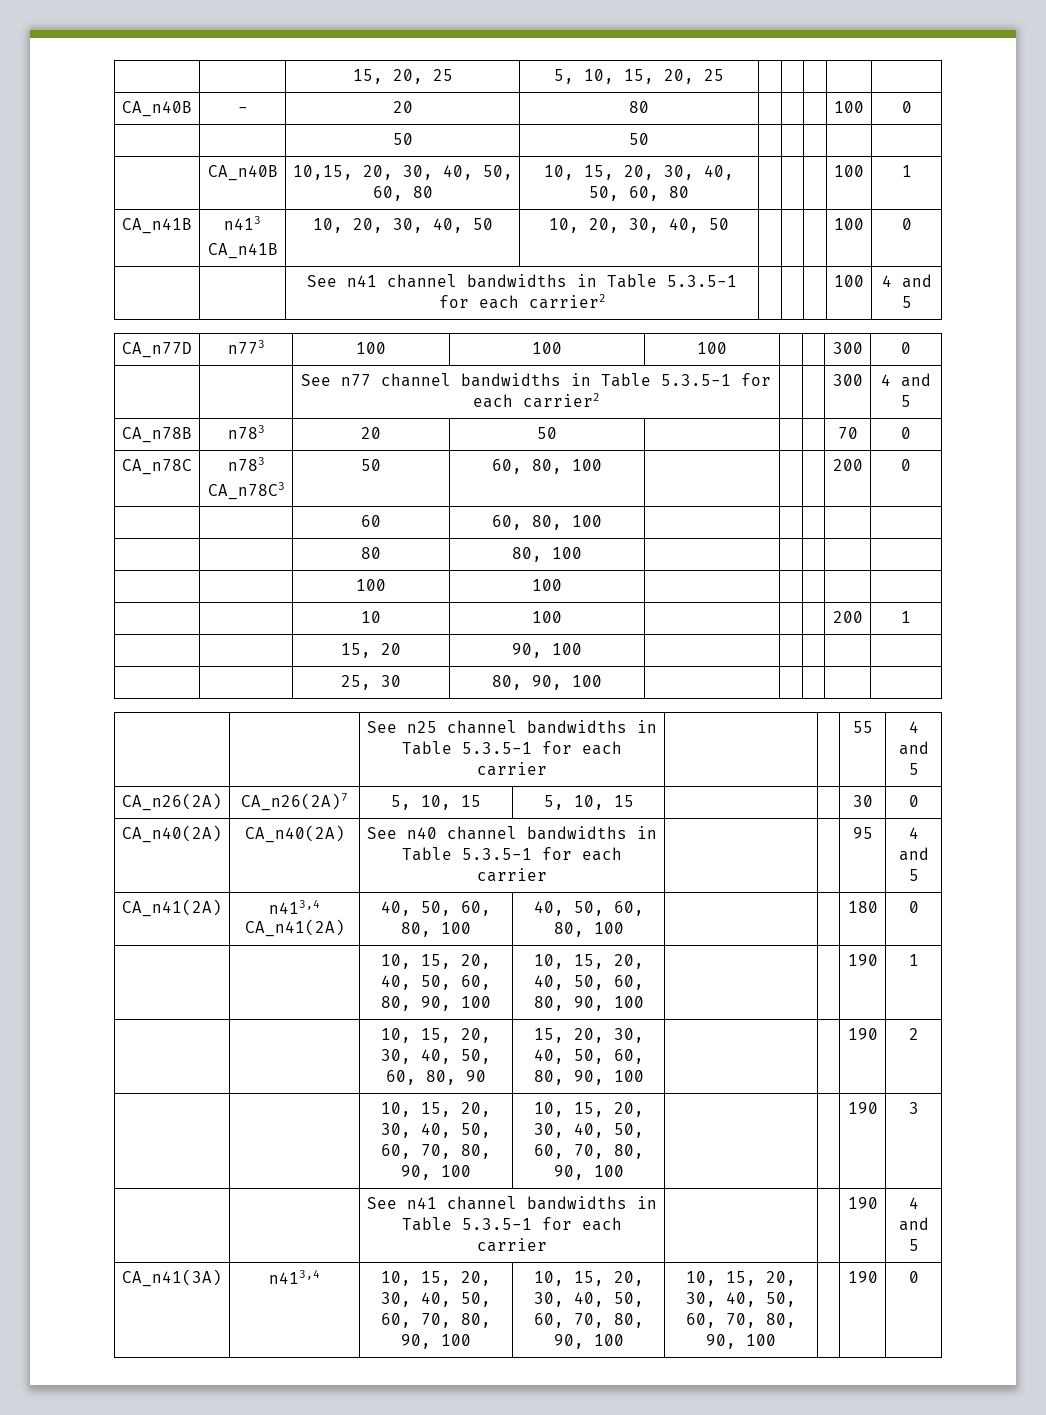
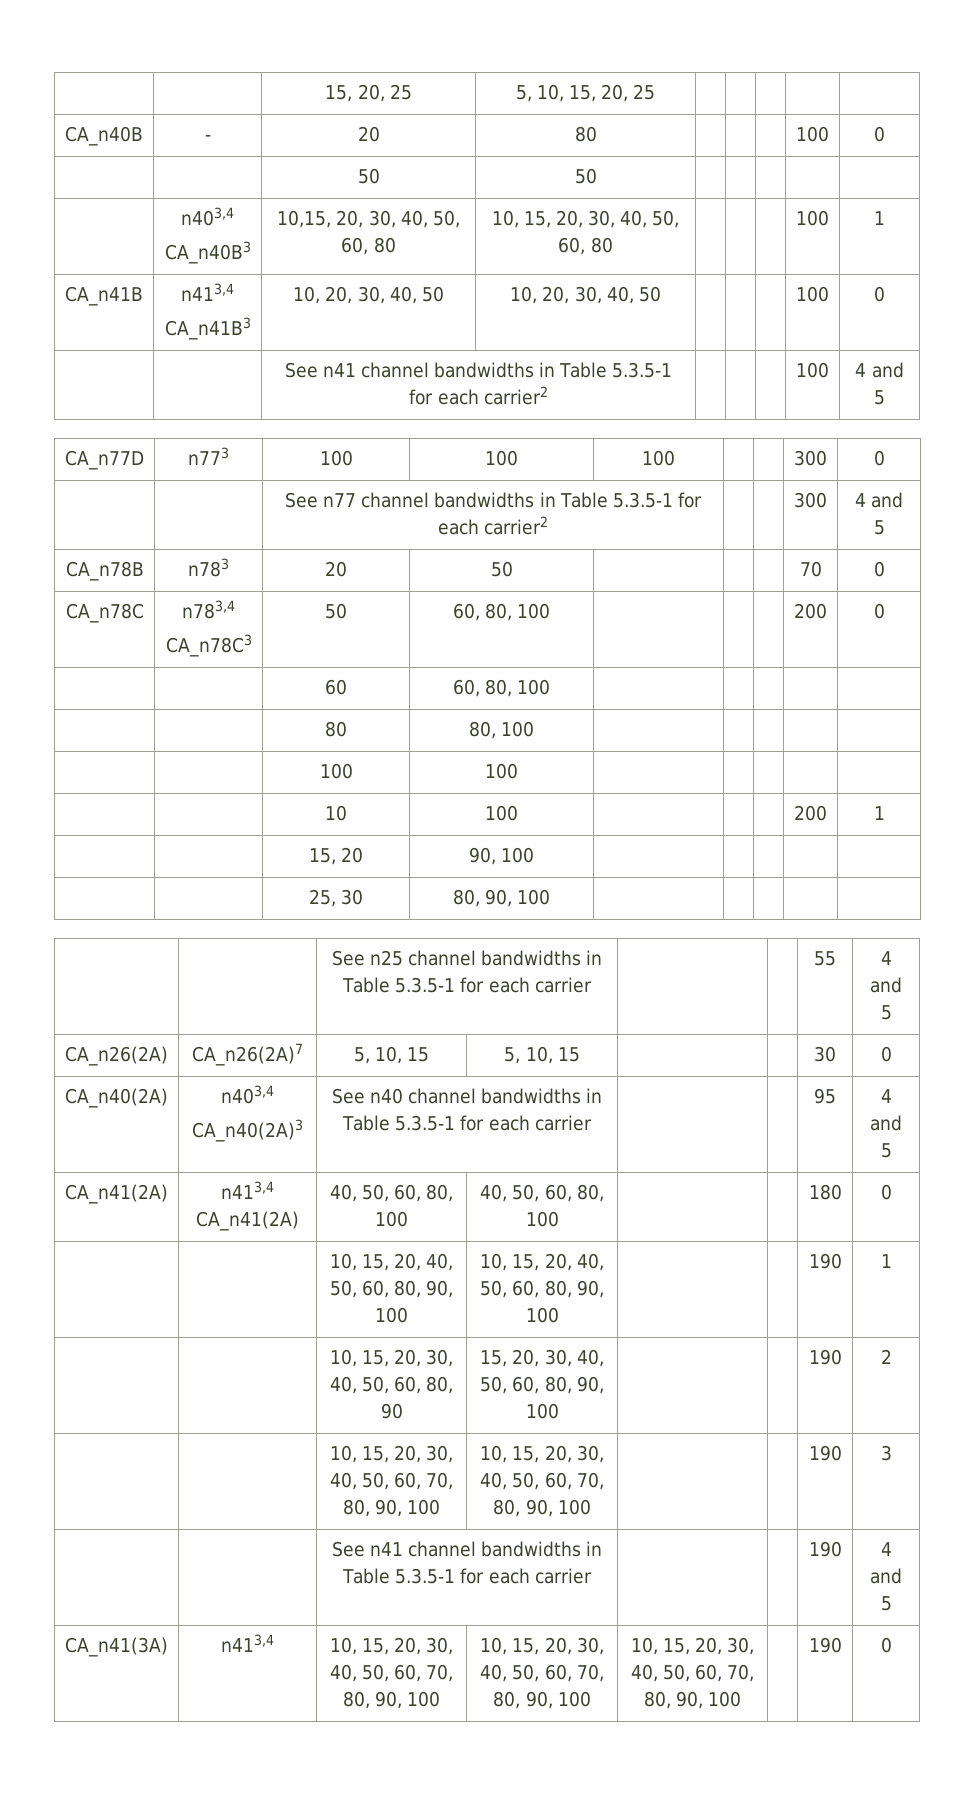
[207,165,278,181] CA_n40B -> [181,207,234,226] [164,241,251,264] n403,4 // CA_n40B3
[224,216,261,230] [207,243,278,259] n413 // CA_n41B -> [181,283,234,301] [164,317,251,340] n413,4 // CA_n41B3
[227,457,265,471] n783 -> [182,600,235,619] n783,4
[244,825,345,843] CA_n40(2A) -> [221,1085,274,1104] [192,1119,303,1142] n403,4 // CA_n40(2A)3

